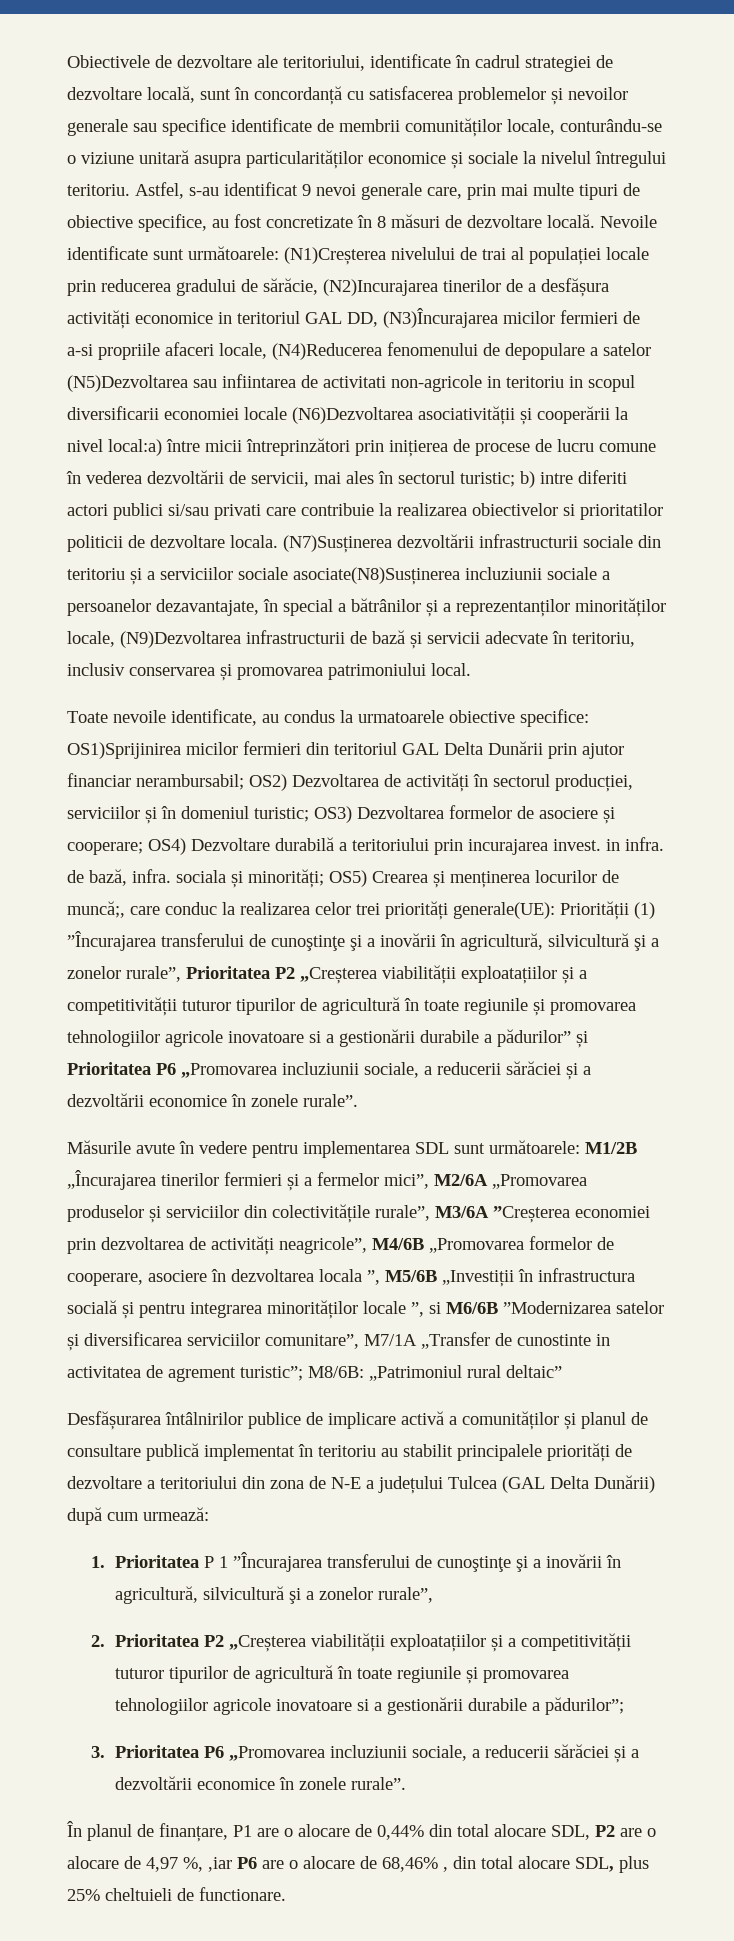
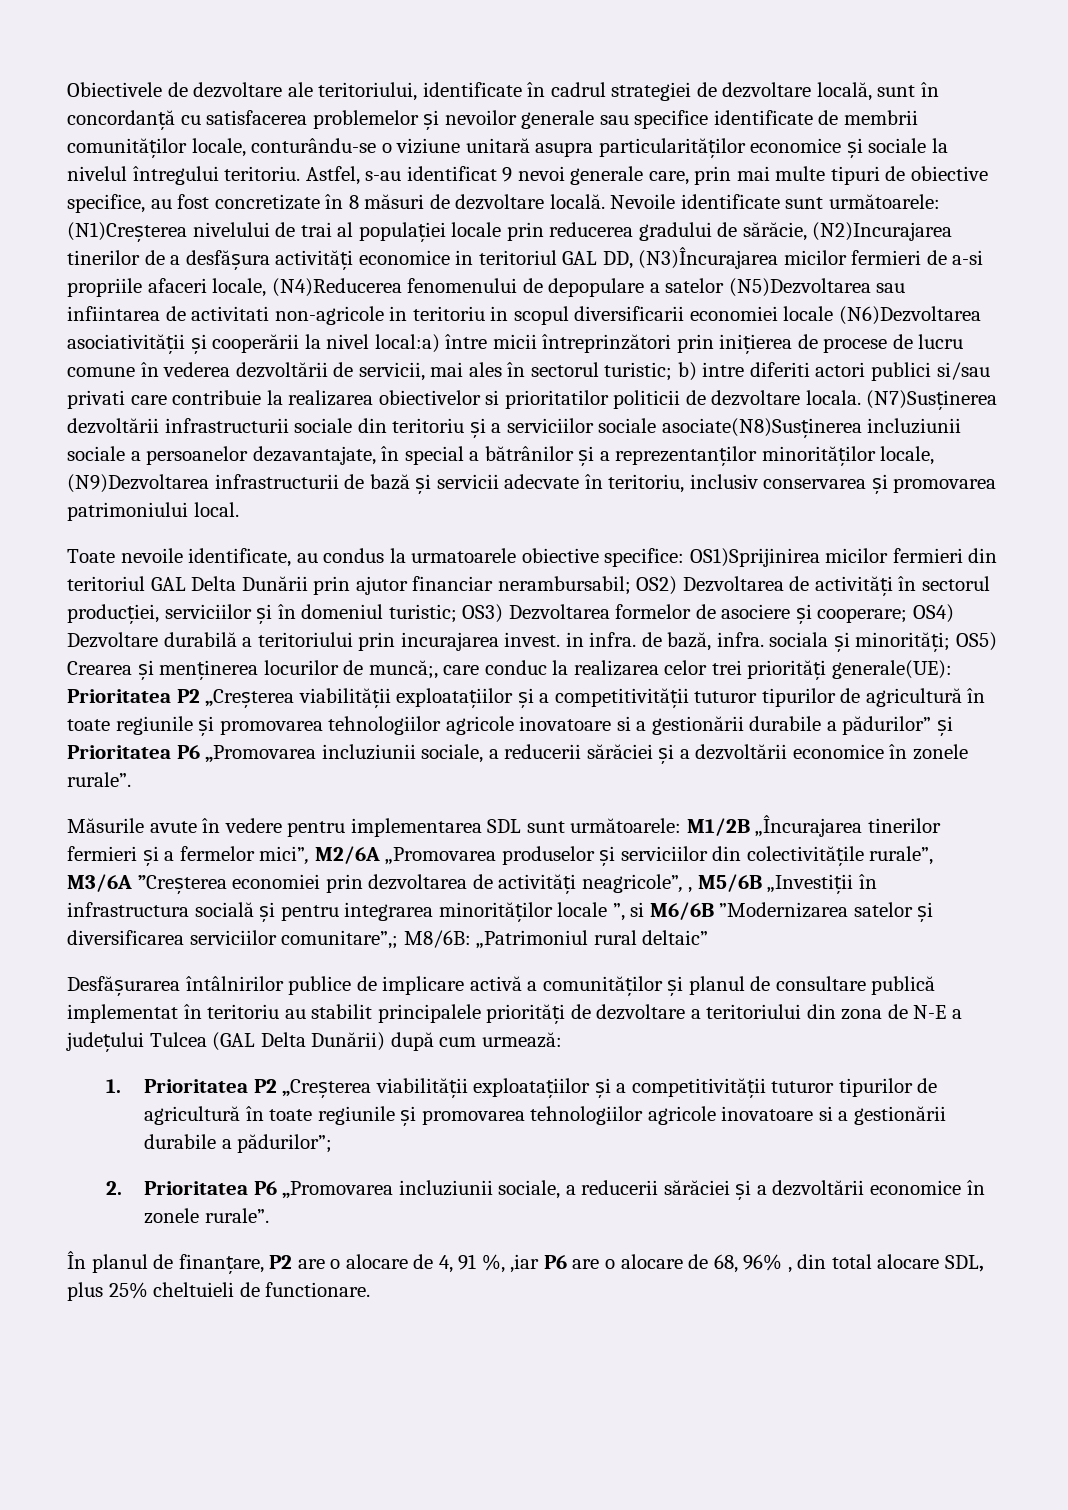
[560,901,655,920] [67,931,659,951] [67,966,181,982] Priorității (1) ”Încurajarea transferului de cunoştinţe şi a inovării în agricultură, silvicultură şi a zonelor rurale”, -> (952, 669) none
[372,1236,614,1253] [67,1269,380,1286] M4/6B „Promovarea formelor de cooperare, asociere în dezvoltarea locala ”, -> [688,887,693,893] ,
[265,1332,610,1349] [67,1365,303,1382] comunitare”, M7/1A „Transfer de cunostinte in activitatea de agrement turistic”; -> [281,930,399,949] comunitare”,;
[204,1552,622,1572] [115,1586,434,1604] [91,1634,200,1647] P 1 ”Încurajarea transferului de cunoştinţe şi a inovării în agricultură, silvicultură şi a zonelor rurale”, // 2. Prioritatea -> (249, 1086) none
[91,1746,106,1758] 3. -> [105,1181,122,1195] 2.
[233,1824,590,1840] P1 are o alocare de 0,44% din total alocare SDL, -> (264, 1264) none
[146,1857,178,1872] 4,97 -> [438,1254,477,1273] 4, 91
[382,1857,438,1872] 68,46% -> [713,1254,783,1273] 68, 96%

